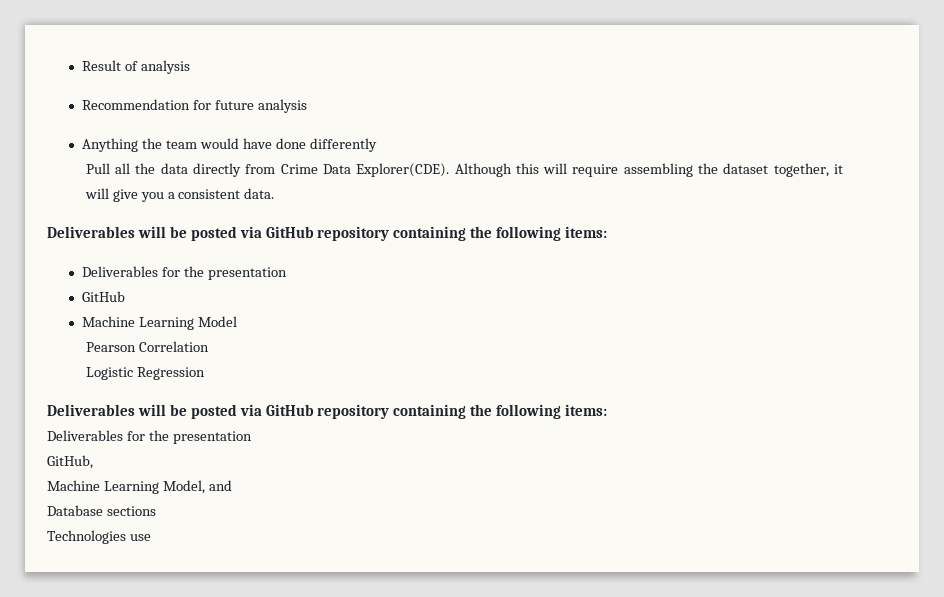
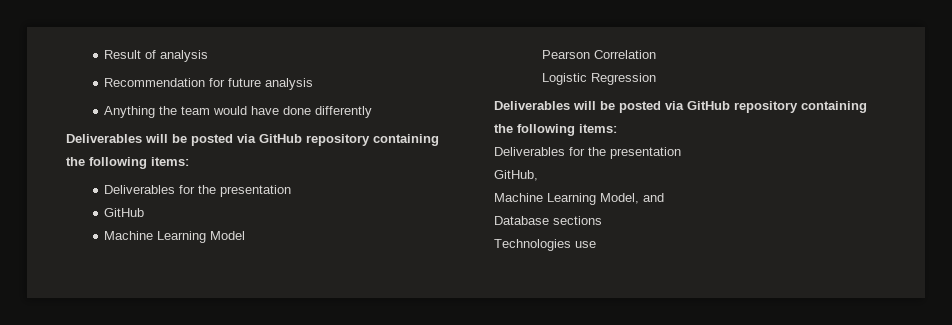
[85,163,844,177] [84,188,275,202] // Pull all the data directly from Crime Data Explorer(CDE). Although this will require assembling the dataset together, it will give you a consistent data. -> (373, 112) none

